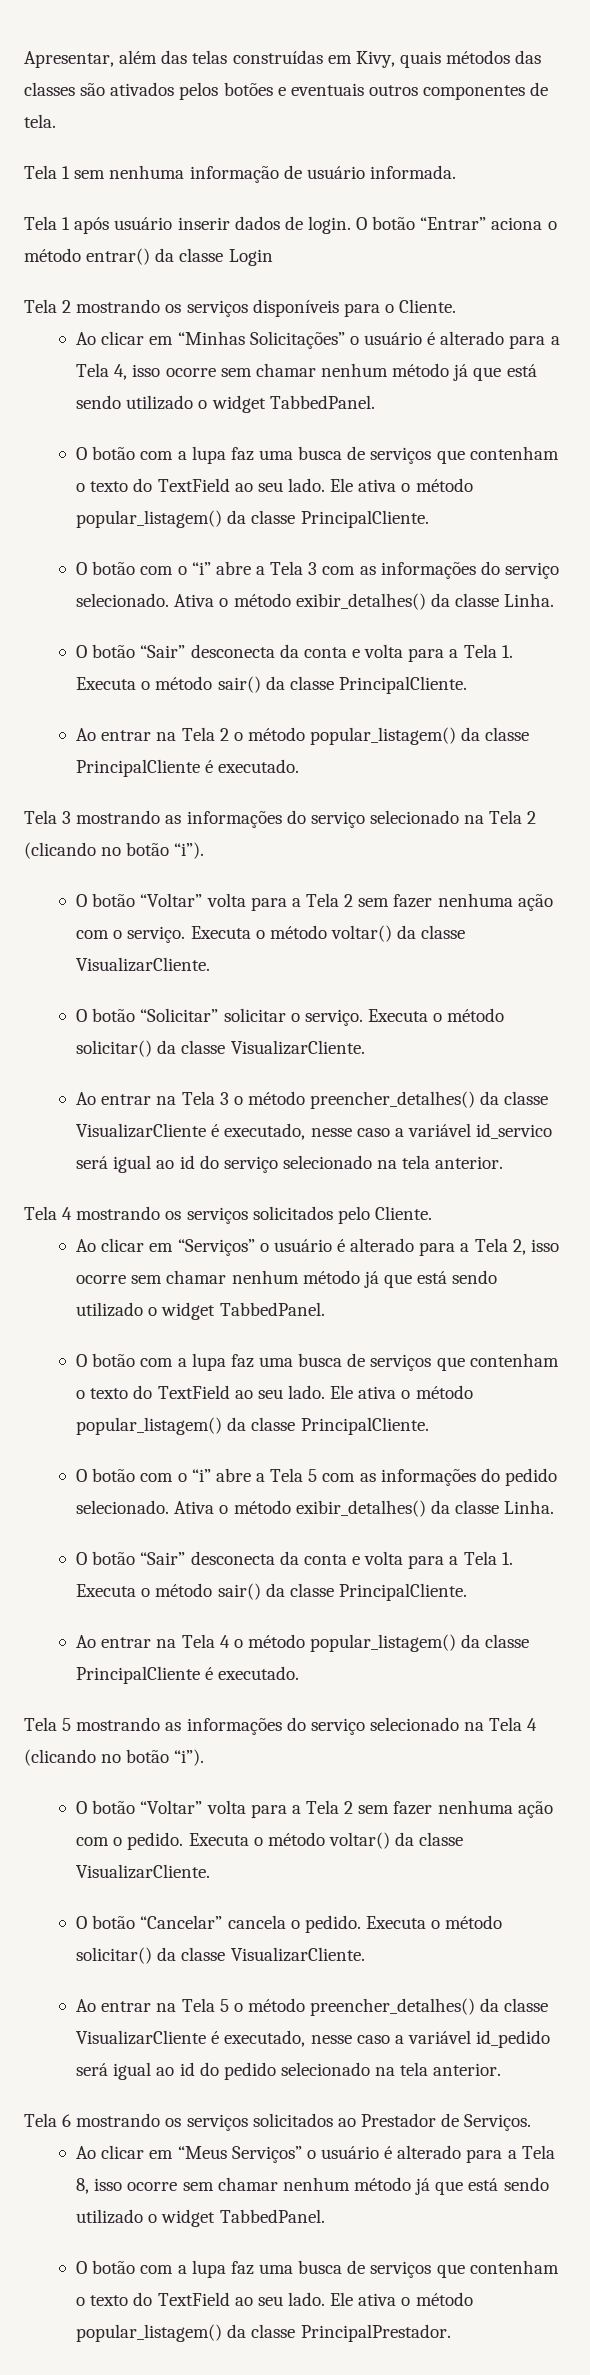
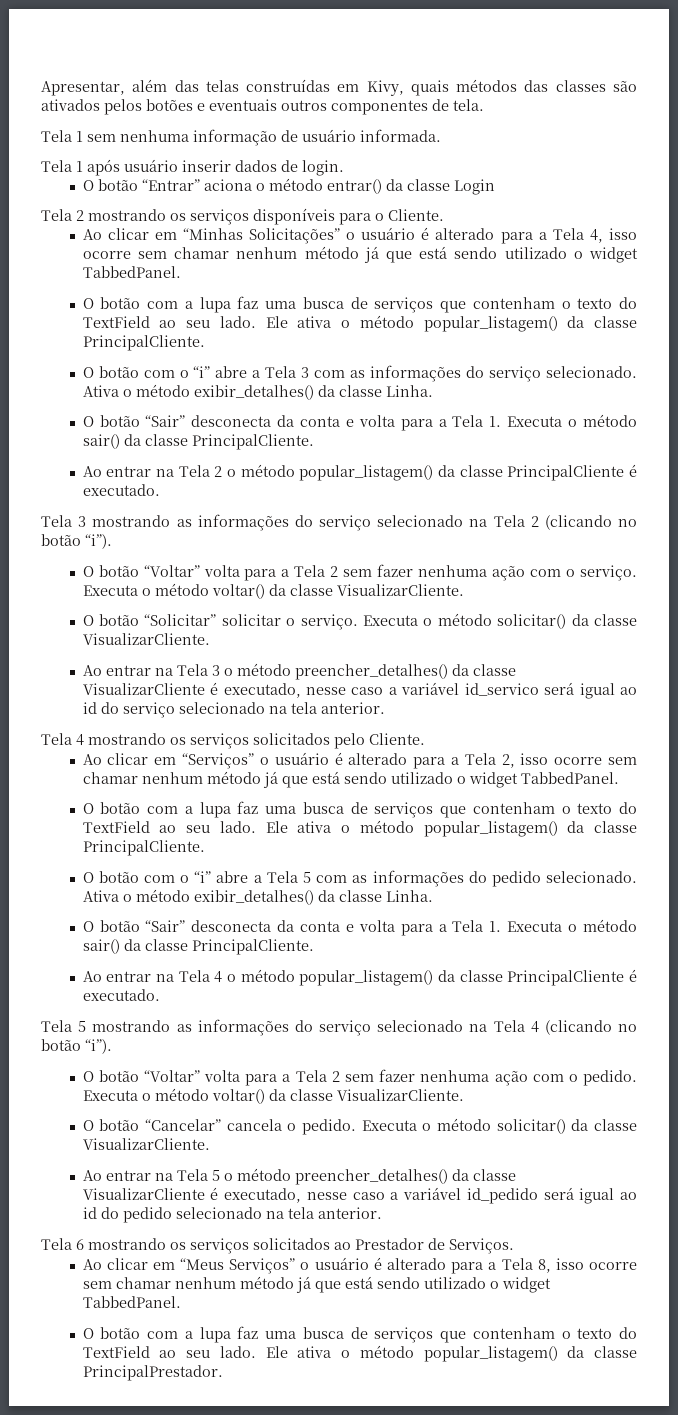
(351, 225) none -> (344, 168) //

